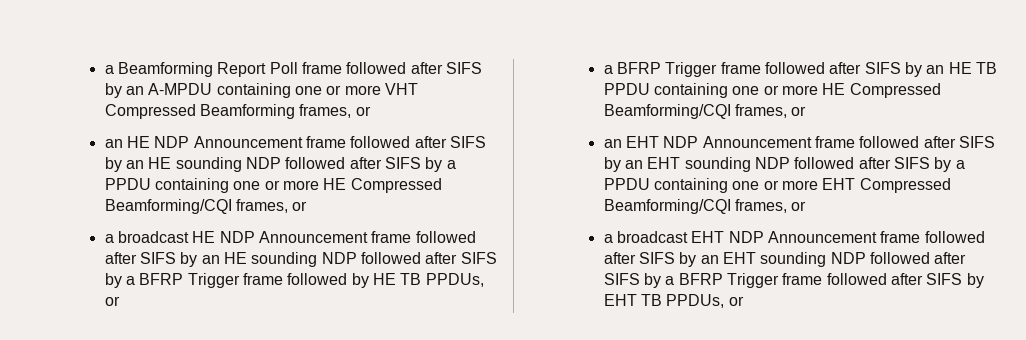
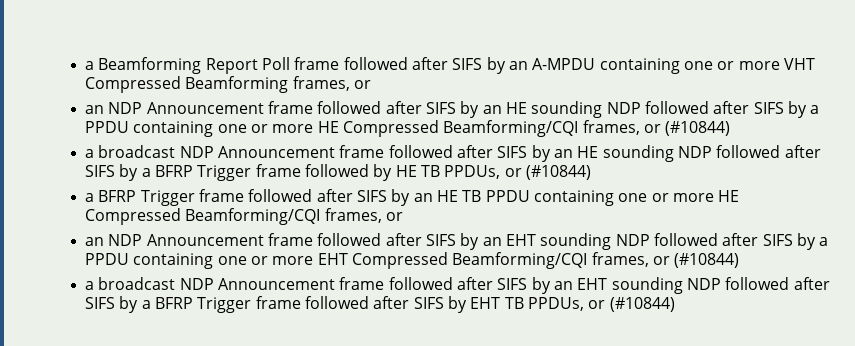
[127,136,151,148] HE -> (105, 109) none
[104,231,216,243] // a broadcast HE -> [665,121,731,136] [85,145,176,158] (#10844) // a broadcast
(120, 301) none -> [525,165,591,180] (#10844)
[626,136,660,148] EHT -> (105, 241) none
[603,231,725,243] // a broadcast EHT -> [674,253,740,268] [85,277,176,290] (#10844) // a broadcast
(744, 301) none -> [609,297,675,312] (#10844)

